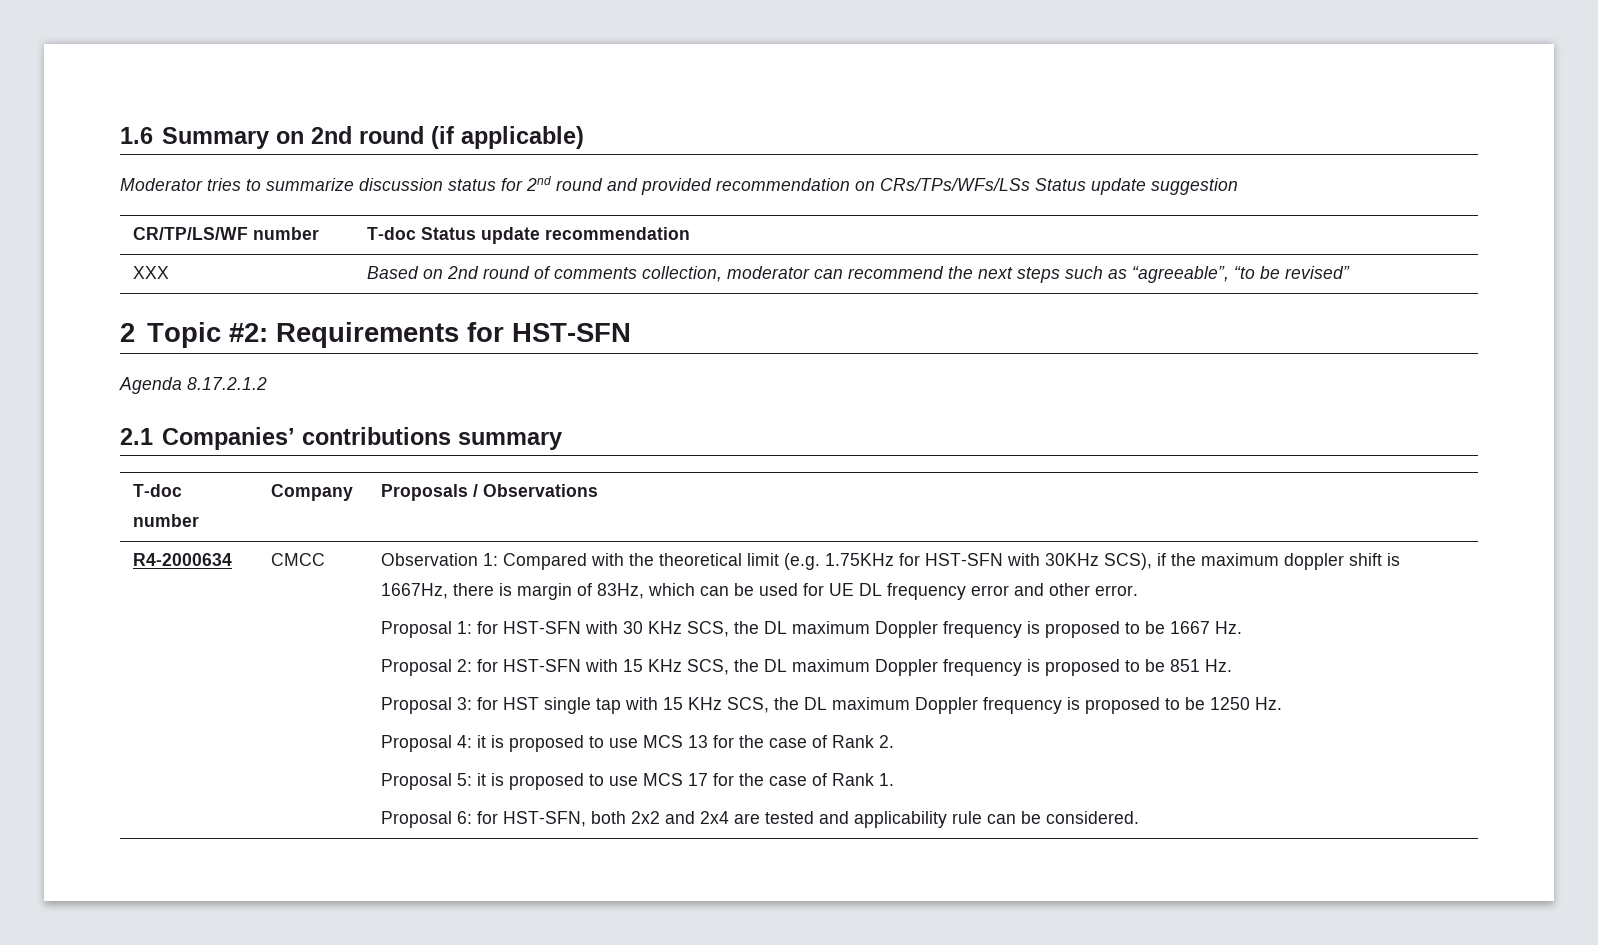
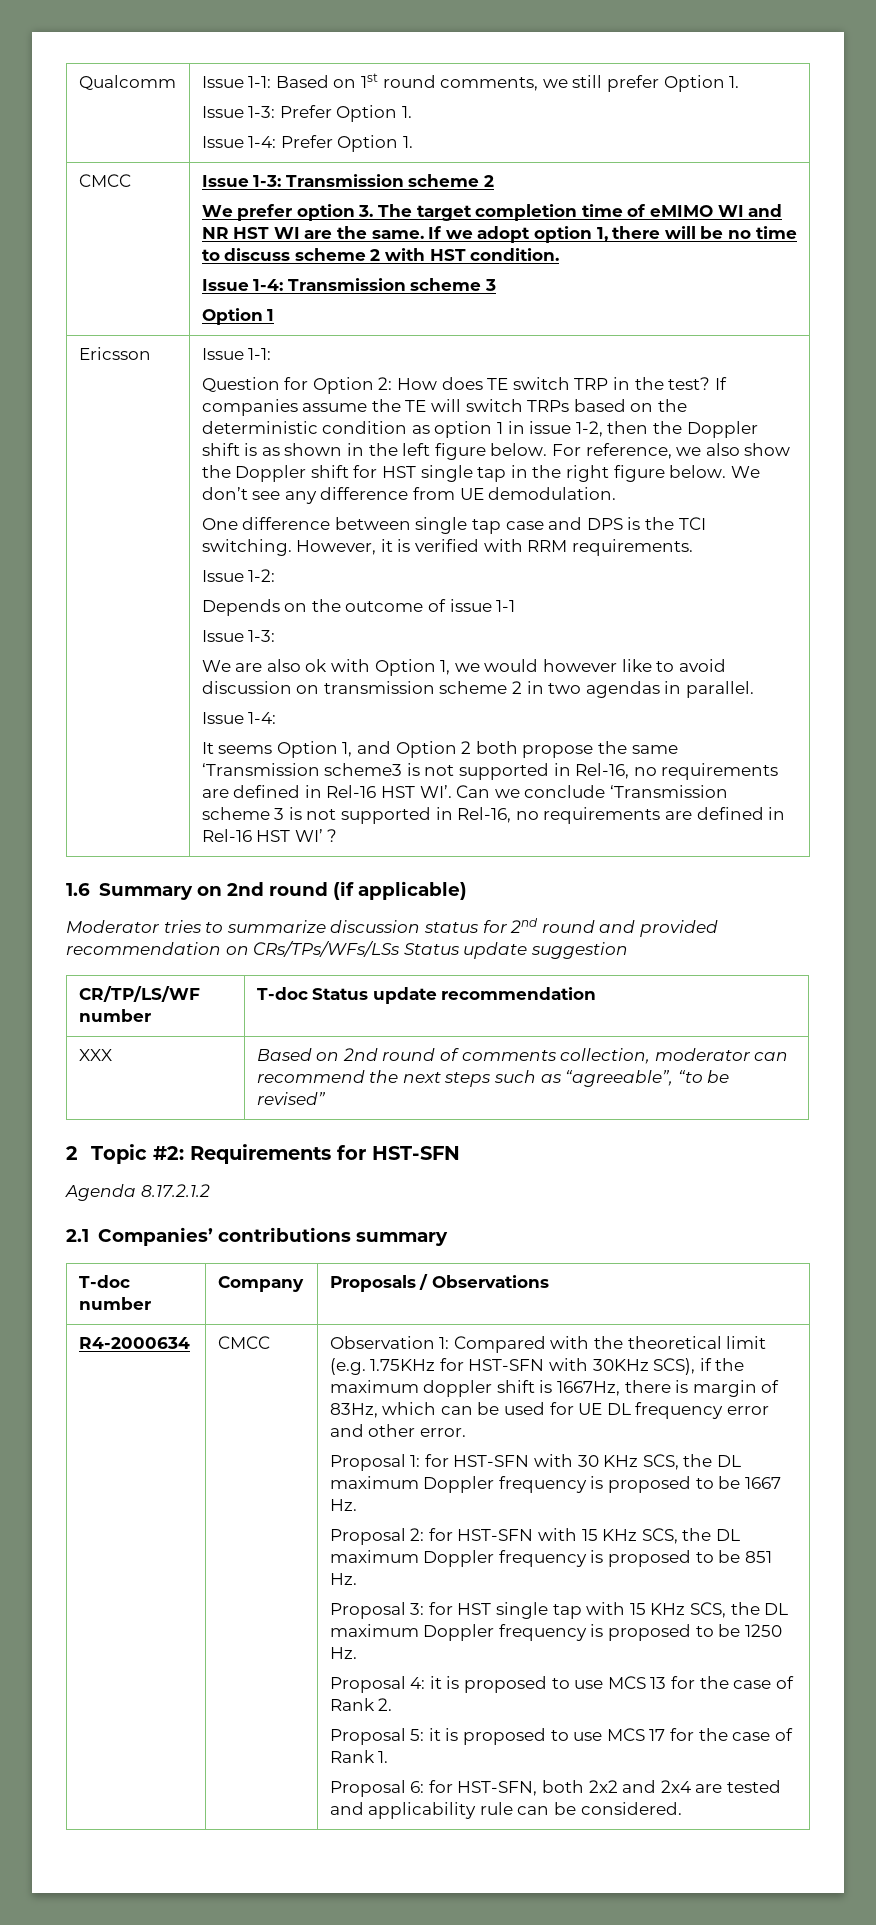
(120, 135) none -> [78,75,176,91] [201,73,740,92] [201,105,413,122] [201,135,414,152] [78,174,131,187] [201,174,495,187] [201,204,783,221] [201,226,797,243] [201,248,560,261] [201,278,497,291] [201,308,275,325] [78,347,151,360] [201,348,272,360] [201,377,727,394] [201,399,688,416] [201,421,758,438] [201,443,791,460] [201,465,760,482] [201,487,617,504] [201,517,706,534] [201,539,693,556] [201,569,276,582] [201,599,516,616] [201,630,276,642] [201,659,726,676] [201,681,755,698] [201,712,277,724] [201,741,678,758] [201,763,779,780] [201,785,729,798] [201,807,786,824] [201,829,338,842] Qualcomm | Issue 1-1: Based on 1st round comments, we still prefer Option 1. // Issue 1-3: Prefer Option 1. // Issue 1-4: Prefer Option 1. // CMCC | Issue 1-3: Transmission scheme 2 // We prefer option 3. The target completion time of eMIMO WI and NR HST WI are the same. If we adopt option 1, there will be no time to discuss scheme 2 with HST condition. // Issue 1-4: Transmission scheme 3 // Option 1 // Ericsson | Issue 1-1: // Question for Option 2: How does TE switch TRP in the test? If companies assume the TE will switch TRPs based on the deterministic condition as option 1 in issue 1-2, then the Doppler shift is as shown in the left figure below. For reference, we also show the Doppler shift for HST single tap in the right figure below. We don’t see any difference from UE demodulation. // One difference between single tap case and DPS is the TCI switching. However, it is verified with RRM requirements. // Issue 1-2: // Depends on the outcome of issue 1-1 // Issue 1-3: // We are also ok with Option 1, we would however like to avoid discussion on transmission scheme 2 in two agendas in parallel. // Issue 1-4: // It seems Option 1, and Option 2 both propose the same ‘Transmission scheme3 is not supported in Rel-16, no requirements are defined in Rel-16 HST WI’. Can we conclude ‘Transmission scheme 3 is not supported in Rel-16, no requirements are defined in Rel-16 HST WI’ ? //

